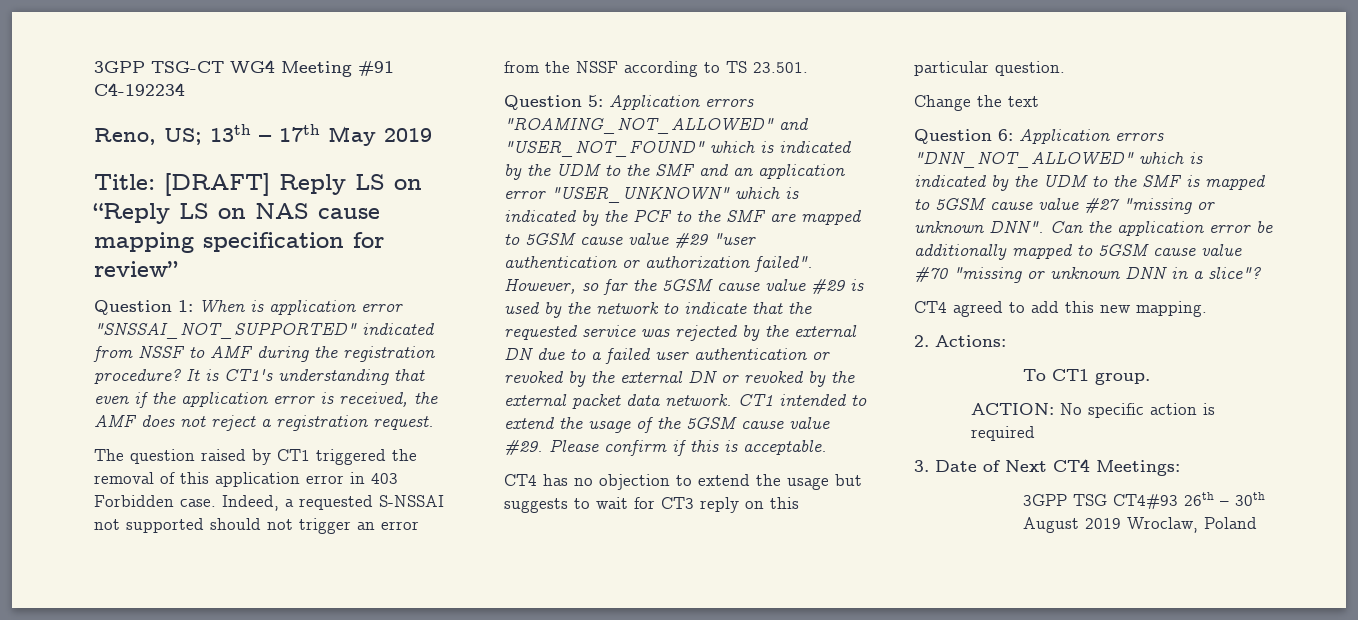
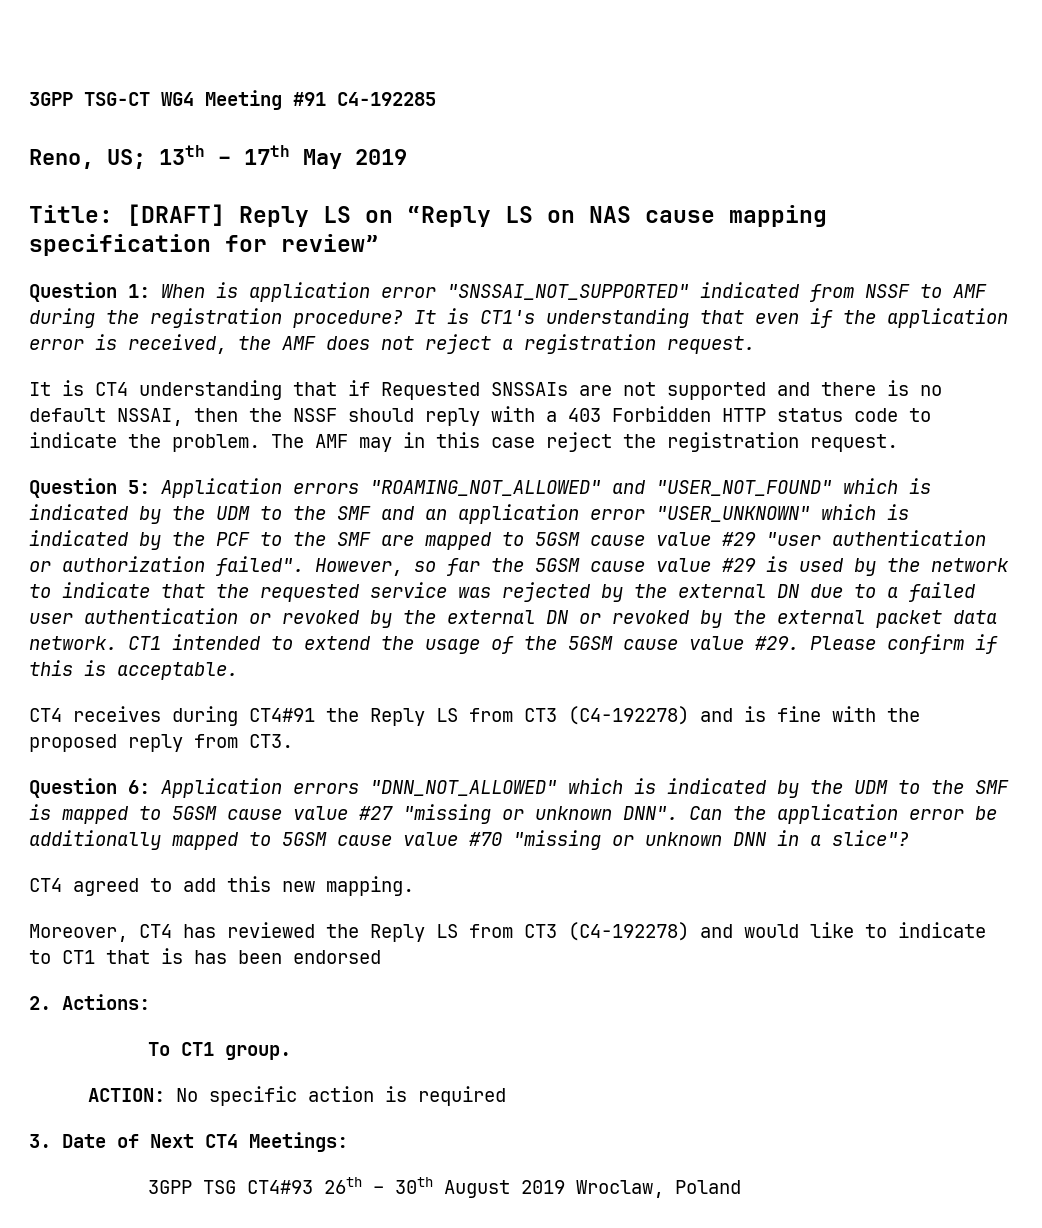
[94,83,185,96] C4-192234 -> [337,92,436,106] C4-192285
[94,449,417,465] [94,472,398,487] [94,495,444,511] [94,518,419,534] [504,61,808,77] The question raised by CT1 triggered the removal of this application error in 403 Forbidden case. Indeed, a requested S-NSSAI not supported should not trigger an error from the NSSF according to TS 23.501. -> [29,380,942,400] [29,406,931,426] [29,432,898,452] It is CT4 understanding that if Requested SNSSAIs are not supported and there is no default NSSAI, then the NSSF should reply with a 403 Forbidden HTTP status code to indicate the problem. The AMF may in this case reject the registration request.
[543,474,862,490] [504,497,799,513] [914,61,1065,76] [914,95,1039,111] has no objection to extend the usage but suggests to wait for CT3 reply on this particular question. // Change the text -> [73,706,920,726] [29,734,293,752] receives during CT4#91 the Reply LS from CT3 (C4-192278) and is fine with the proposed reply from CT3.
(1207, 309) none -> [29,922,986,942] [29,948,381,964] // Moreover, CT4 has reviewed the Reply LS from CT3 (C4-192278) and would like to indicate to CT1 that is has been endorsed

